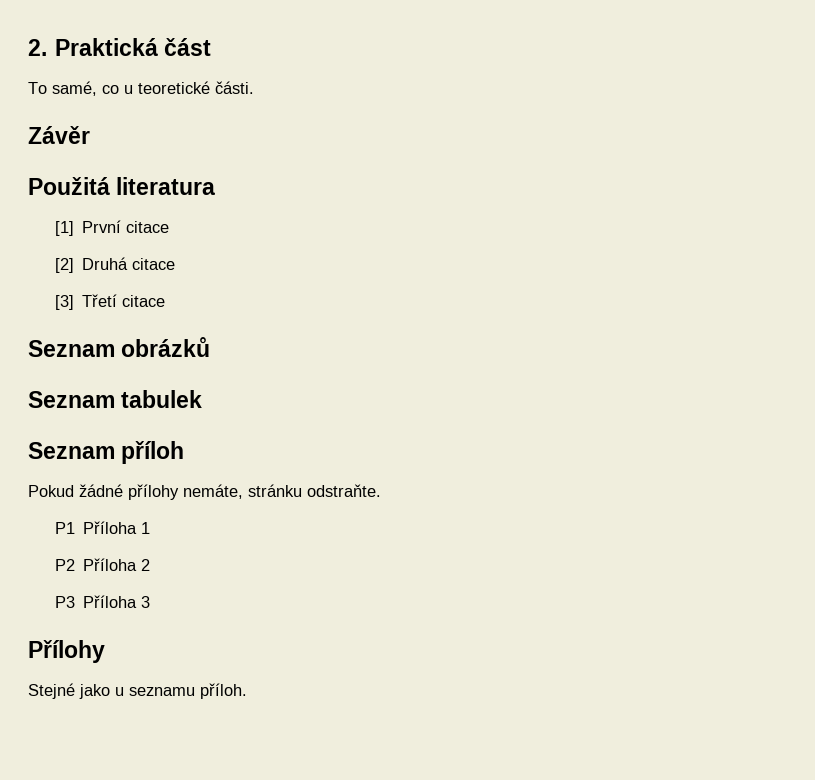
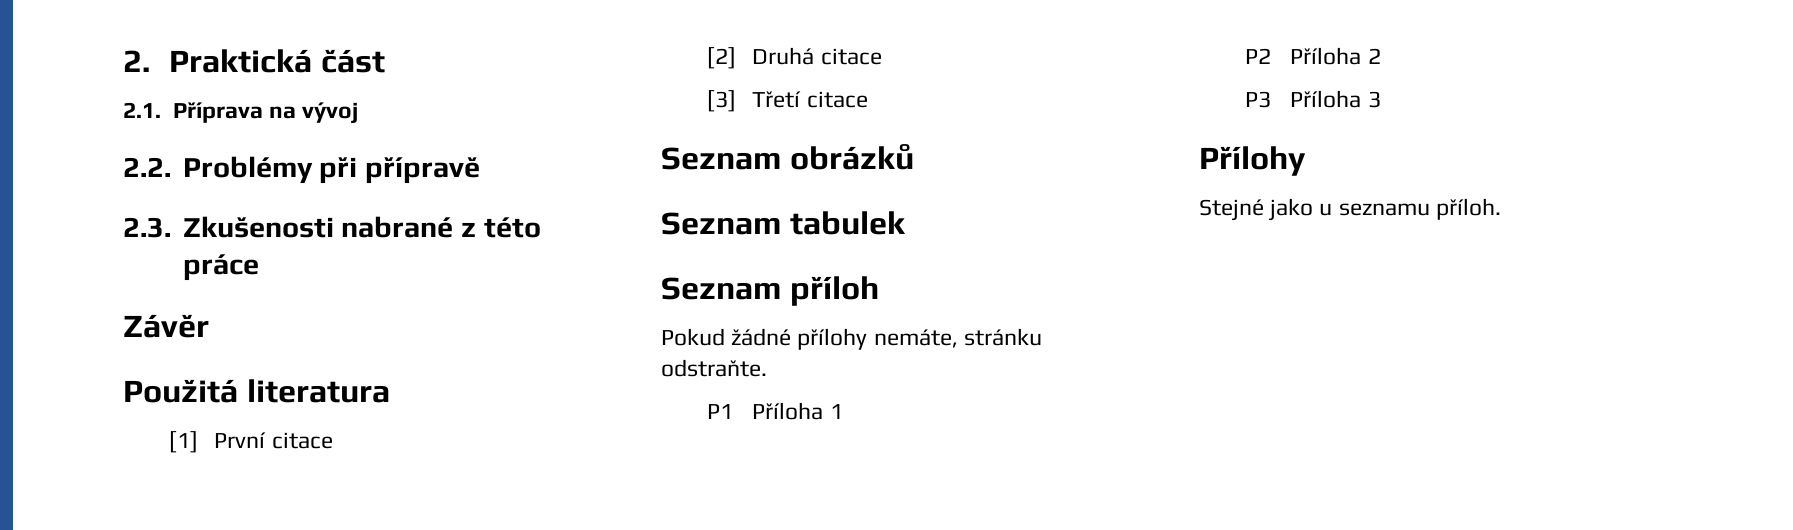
[28,81,254,96] To samé, co u teoretické části. -> [123,102,358,124] [123,156,481,184] [123,216,541,238] [182,254,259,281] 2.1. Příprava na vývoj // 2.2. Problémy při přípravě // 2.3. Zkušenosti nabrané z této práce

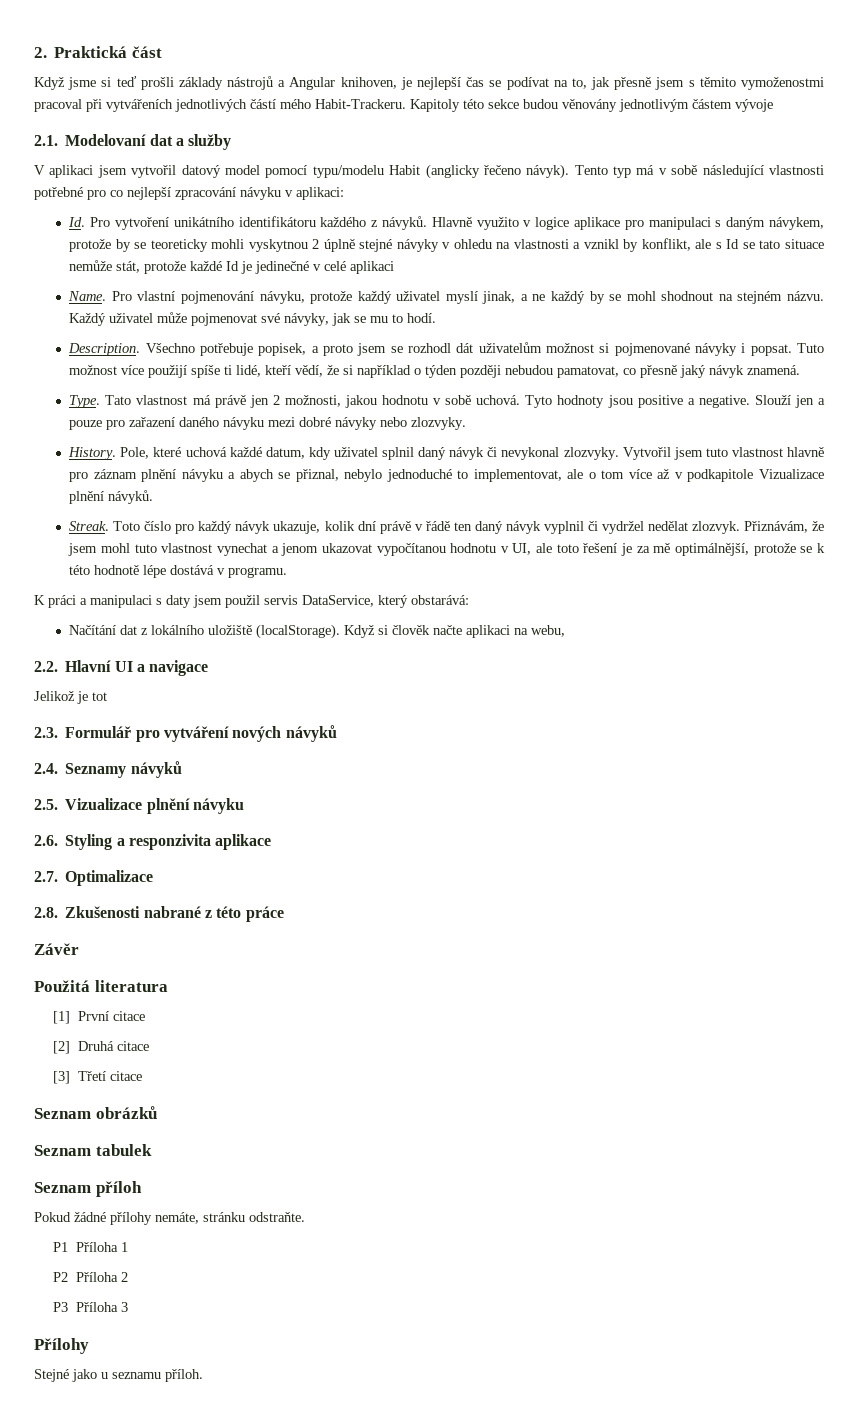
[123,102,358,124] [123,156,481,184] [123,217,171,238] 2.1. Příprava na vývoj // 2.2. Problémy při přípravě // 2.3. -> [34,76,824,90] [34,99,773,112] [34,134,232,150] [34,164,825,179] [34,187,344,200] [68,216,825,230] [69,238,825,252] [69,260,395,274] [68,291,824,304] [69,312,437,326] [68,342,824,356] [69,365,801,378] [69,395,825,408] [69,417,467,430] [68,447,824,460] [69,469,824,482] [69,490,154,504] [69,521,824,534] [68,543,826,556] [69,565,288,578] [34,595,469,608] [69,624,566,639] [34,660,209,676] [34,691,107,704] [34,725,337,742] [34,761,182,778] [34,798,244,814] [34,834,272,850] [34,870,154,886] [34,907,58,918] Když jsme si teď prošli základy nástrojů a Angular knihoven, je nejlepší čas se podívat na to, jak přesně jsem s těmito vymoženostmi pracoval při vytvářeních jednotlivých částí mého Habit-Trackeru. Kapitoly této sekce budou věnovány jednotlivým částem vývoje // 2.1. Modelovaní dat a služby // V aplikaci jsem vytvořil datový model pomocí typu/modelu Habit (anglicky řečeno návyk). Tento typ má v sobě následující vlastnosti potřebné pro co nejlepší zpracování návyku v aplikaci: // Id. Pro vytvoření unikátního identifikátoru každého z návyků. Hlavně využito v logice aplikace pro manipulaci s daným návykem, protože by se teoreticky mohli vyskytnou 2 úplně stejné návyky v ohledu na vlastnosti a vznikl by konflikt, ale s Id se tato situace nemůže stát, protože každé Id je jedinečné v celé aplikaci // Name. Pro vlastní pojmenování návyku, protože každý uživatel myslí jinak, a ne každý by se mohl shodnout na stejném názvu. Každý uživatel může pojmenovat své návyky, jak se mu to hodí. // Description. Všechno potřebuje popisek, a proto jsem se rozhodl dát uživatelům možnost si pojmenované návyky i popsat. Tuto možnost více použijí spíše ti lidé, kteří vědí, že si například o týden později nebudou pamatovat, co přesně jaký návyk znamená. // Type. Tato vlastnost má právě jen 2 možnosti, jakou hodnotu v sobě uchová. Tyto hodnoty jsou positive a negative. Slouží jen a pouze pro zařazení daného návyku mezi dobré návyky nebo zlozvyky. // History. Pole, které uchová každé datum, kdy uživatel splnil daný návyk či nevykonal zlozvyky. Vytvořil jsem tuto vlastnost hlavně pro záznam plnění návyku a abych se přiznal, nebylo jednoduché to implementovat, ale o tom více až v podkapitole Vizualizace plnění návyků. // Streak. Toto číslo pro každý návyk ukazuje, kolik dní právě v řádě ten daný návyk vyplnil či vydržel nedělat zlozvyk. Přiznávám, že jsem mohl tuto vlastnost vynechat a jenom ukazovat vypočítanou hodnotu v UI, ale toto řešení je za mě optimálnější, protože se k této hodnotě lépe dostává v programu. // K práci a manipulaci s daty jsem použil servis DataService, který obstarává: // Načítání dat z lokálního uložiště (localStorage). Když si člověk načte aplikaci na webu, // 2.2. Hlavní UI a navigace // Jelikož je tot // 2.3. Formulář pro vytváření nových návyků // 2.4. Seznamy návyků // 2.5. Vizualizace plnění návyku // 2.6. Styling a responzivita aplikace // 2.7. Optimalizace // 2.8.

